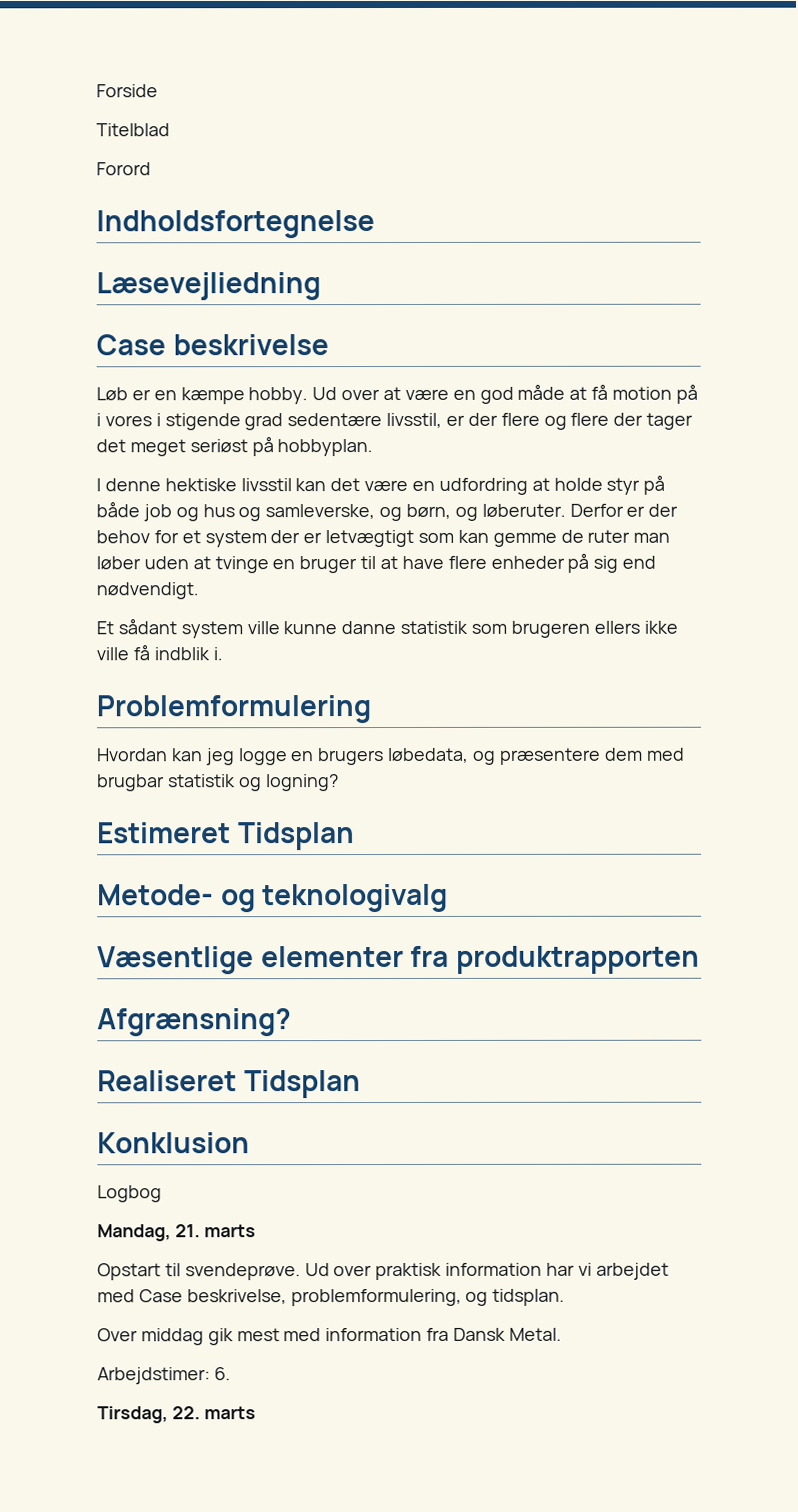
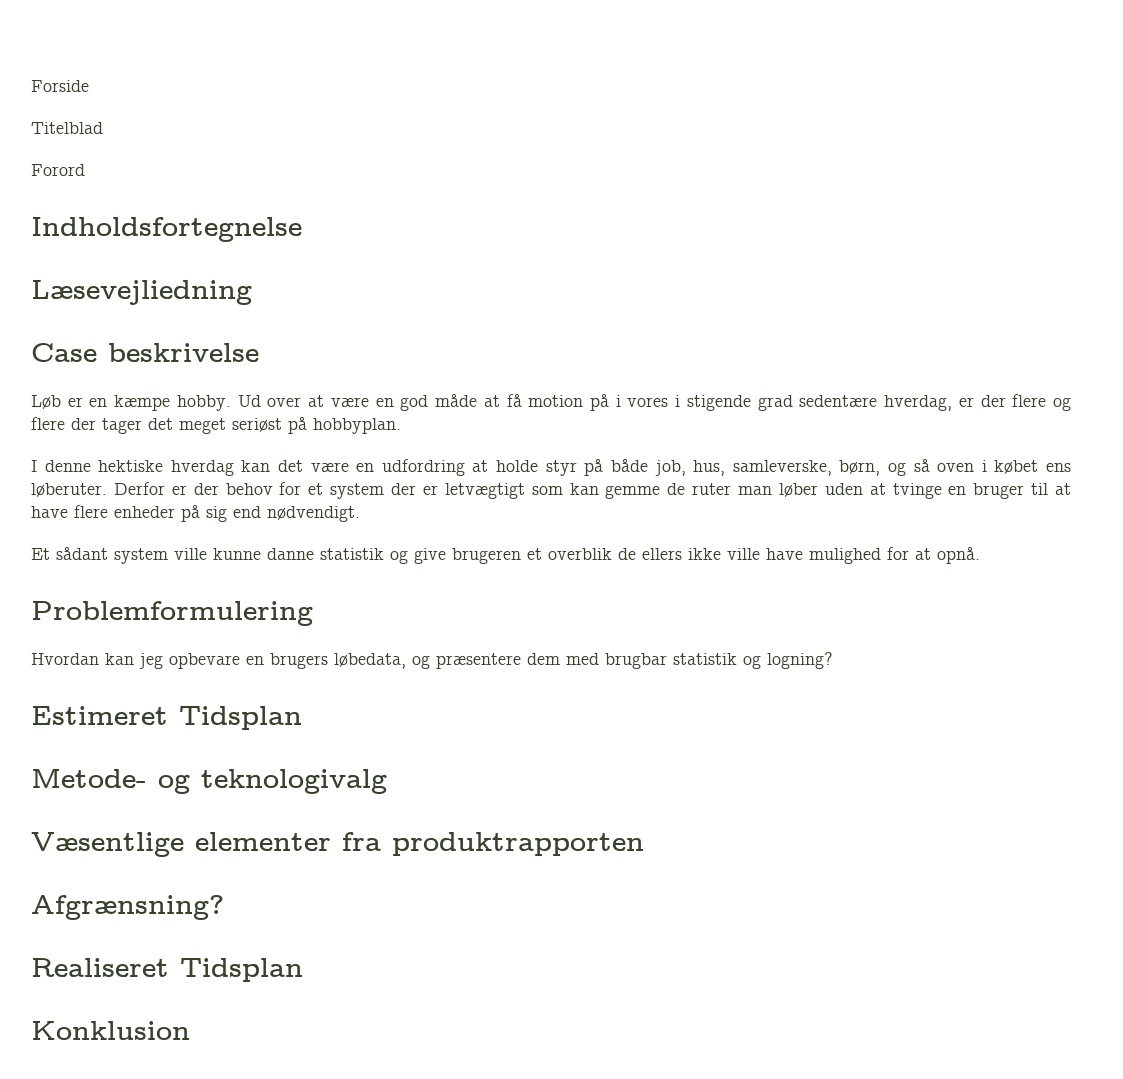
[386,412,443,429] livsstil, -> [884,395,953,411] hverdag,
[240,478,292,492] livsstil -> [170,460,234,476] hverdag
[142,503,478,522] job og hus og samleverske, og børn, og -> [654,459,1071,476] job, hus, samleverske, børn, og så oven i købet ens
[471,620,678,638] [96,644,223,661] som brugeren ellers ikke ville få indblik i. -> [390,547,980,564] og give brugeren et overblik de ellers ikke ville have mulighed for at opnå.
[237,748,288,766] logge -> [169,653,240,669] opbevare
[97,1185,162,1203] [97,1224,256,1242] [97,1262,669,1281] [97,1288,566,1307] [97,1327,562,1346] [97,1367,231,1385] [97,1406,256,1424] // Logbog // Mandag, 21. marts // Opstart til svendeprøve. Ud over praktisk information har vi arbejdet med Case beskrivelse, problemformulering, og tidsplan. // Over middag gik mest med information fra Dansk Metal. // Arbejdstimer: 6. // Tirsdag, 22. marts -> (190, 1030) none

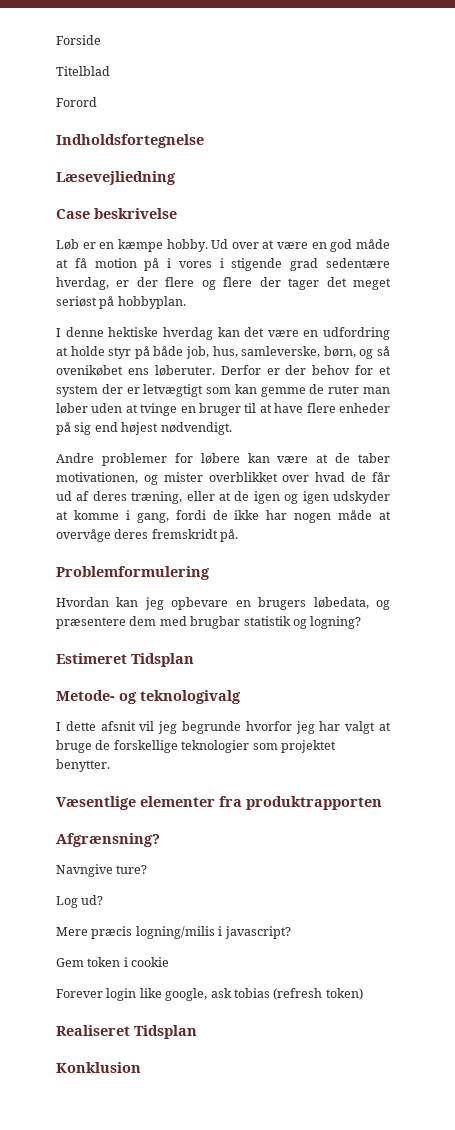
[937,460,1039,474] oven i købet -> [56,365,123,376] ovenikøbet
(261, 512) none -> [121,422,159,435] højest
[31,547,980,564] Et sådant system ville kunne danne statistik og give brugeren et overblik de ellers ikke ville have mulighed for at opnå. -> [56,453,390,466] [56,472,390,485] [56,491,390,504] [56,510,391,523] [56,529,239,542] Andre problemer for løbere kan være at de taber motivationen, og mister overblikket over hvad de får ud af deres træning, eller at de igen og igen udskyder at komme i gang, fordi de ikke har nogen måde at overvåge deres fremskridt på.
(387, 781) none -> [56,721,392,734] [56,740,336,753] [56,759,110,772] // I dette afsnit vil jeg begrunde hvorfor jeg har valgt at bruge de forskellige teknologier som projektet benytter.
(224, 907) none -> [56,864,148,877] [56,895,104,908] [56,926,291,939] [56,957,170,967] [56,988,363,1001] // Navngive ture? // Log ud? // Mere præcis logning/milis i javascript? // Gem token i cookie // Forever login like google, ask tobias (refresh token)

